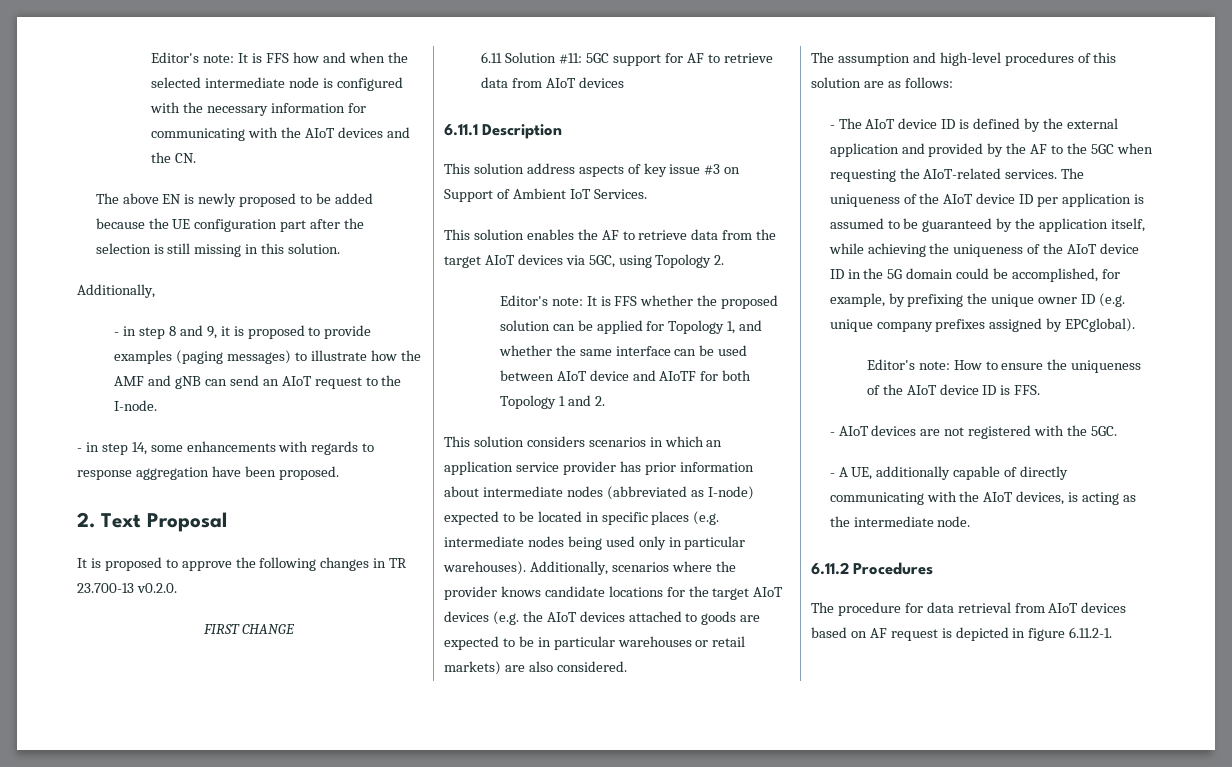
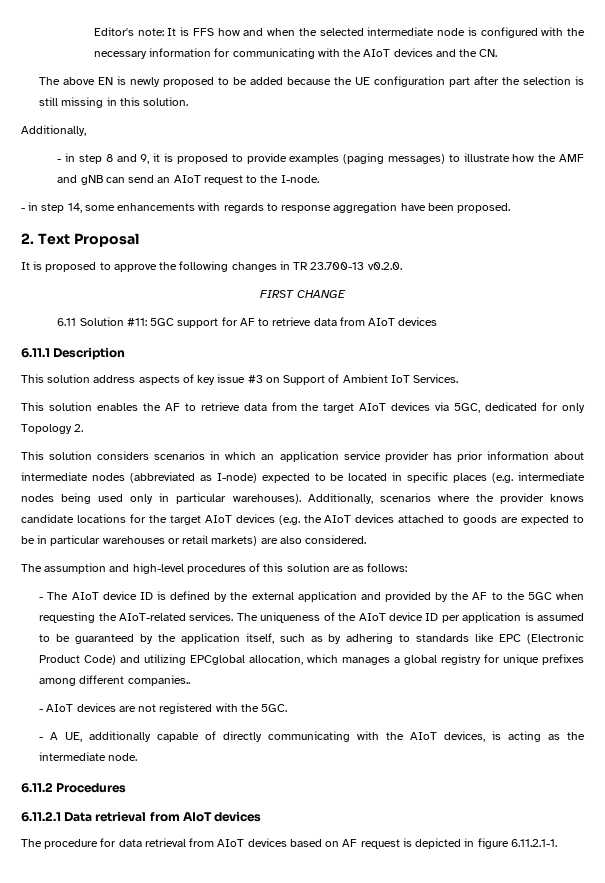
[618,255,652,268] using -> [485,402,585,413] dedicated for only
[499,295,779,309] [499,320,763,334] [498,345,748,356] [499,370,752,381] [499,395,605,409] // Editor's note: It is FFS whether the proposed solution can be applied for Topology 1, and whether the same interface can be used between AIoT device and AIoTF for both Topology 1 and 2. -> (84, 428) none
[828,243,1140,257] [829,268,1120,282] [829,293,1126,307] [829,318,1136,332] [866,359,1142,373] [866,384,1041,395] while achieving the uniqueness of the AIoT device ID in the 5G domain could be accomplished, for example, by prefixing the unique owner ID (e.g. unique company prefixes assigned by EPCglobal). // Editor's note: How to ensure the uniqueness of the AIoT device ID is FFS. -> [279,633,585,644] [39,654,585,665] [39,675,190,686] such as by adhering to standards like EPC (Electronic Product Code) and utilizing EPCglobal allocation, which manages a global registry for unique prefixes among different companies..
(934, 568) none -> [21,811,262,822] // 6.11.2.1 Data retrieval from AIoT devices
[1069,627,1113,638] 6.11.2-1. -> [510,839,557,847] 6.11.2.1-1.

